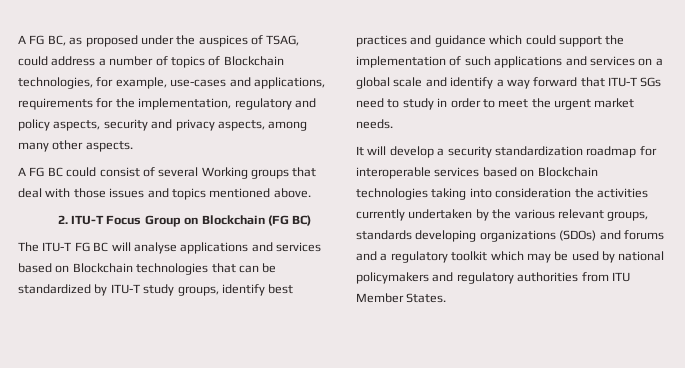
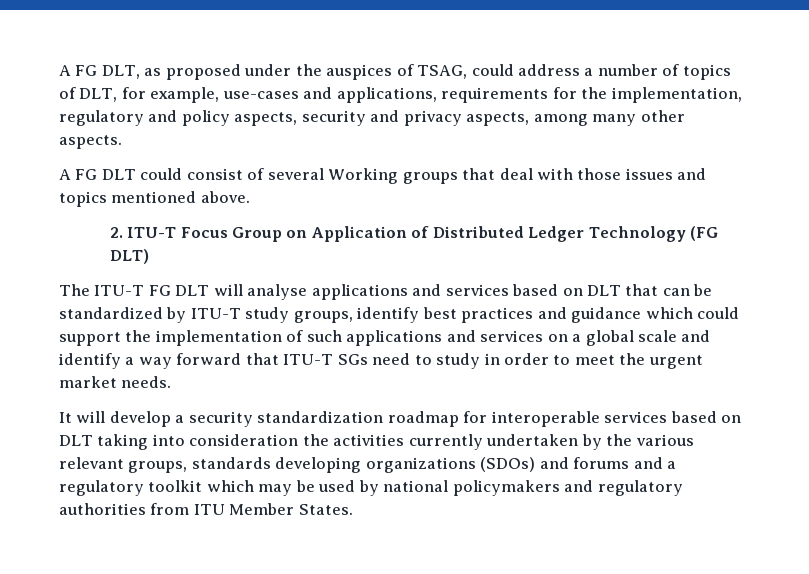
[18,35,66,46] A FG BC, -> [59,65,140,79] A FG DLT,
[223,56,284,66] [18,77,93,89] Blockchain technologies, -> [79,88,118,102] DLT,
[47,167,63,177] BC -> [101,169,136,180] DLT
[201,215,312,226] Blockchain (FG BC) -> [311,226,719,242] [109,249,149,264] Application of Distributed Ledger Technology (FG DLT)
[93,242,109,252] BC -> [175,285,210,296] DLT
[72,263,209,275] Blockchain technologies -> [586,285,621,296] DLT
[537,167,598,177] [356,188,428,200] Blockchain technologies -> [59,435,93,446] DLT

